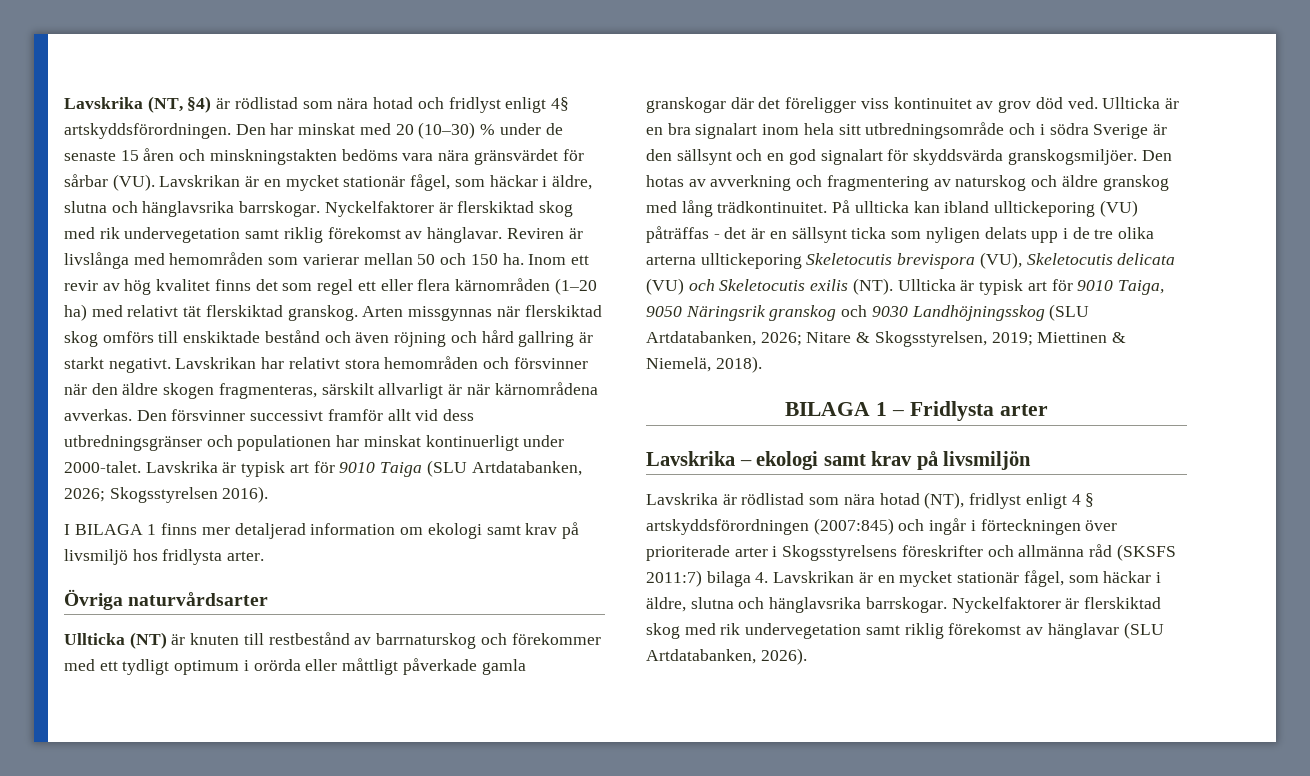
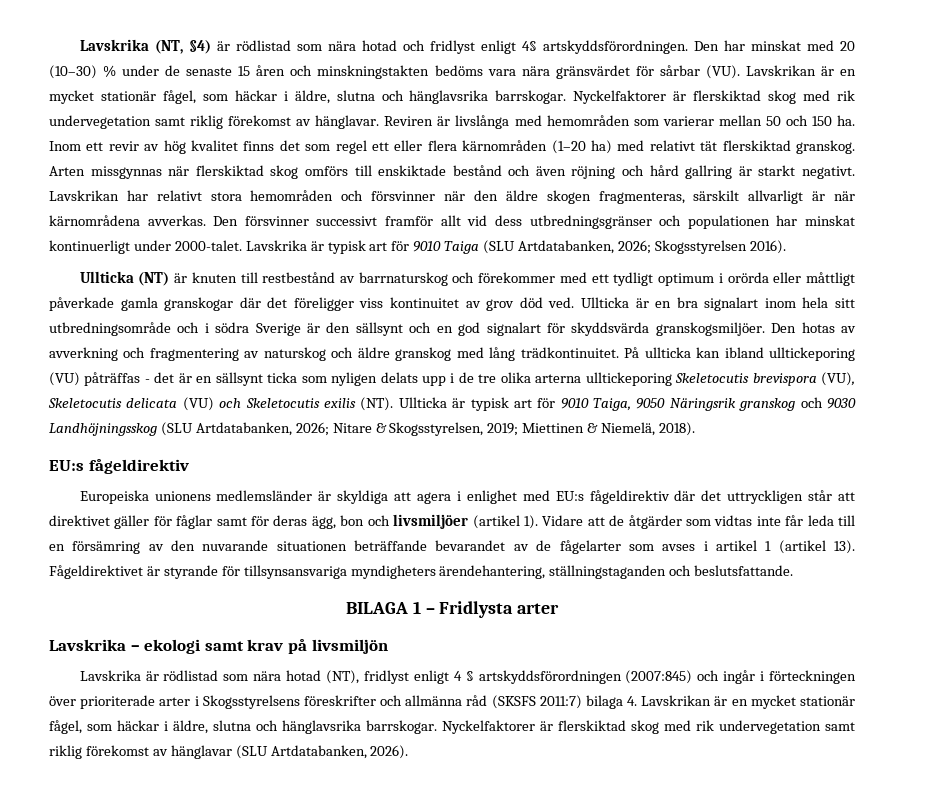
[64,522,579,539] [64,549,265,565] [64,589,269,610] // I BILAGA 1 finns mer detaljerad information om ekologi samt krav på livsmiljö hos fridlysta arter. // Övriga naturvårdsarter -> (786, 247) none
(762, 364) none -> [49,459,189,474] [79,490,855,504] [49,514,855,529] [49,540,856,554] [49,565,794,579] // EU:s fågeldirektiv // Europeiska unionens medlemsländer är skyldiga att agera i enlighet med EU:s fågeldirektiv där det uttryckligen står att direktivet gäller för fåglar samt för deras ägg, bon och livsmiljöer (artikel 1). Vidare att de åtgärder som vidtas inte får leda till en försämring av den nuvarande situationen beträffande bevarandet av de fågelarter som avses i artikel 1 (artikel 13). Fågeldirektivet är styrande för tillsynsansvariga myndigheters ärendehantering, ställningstaganden och beslutsfattande.

